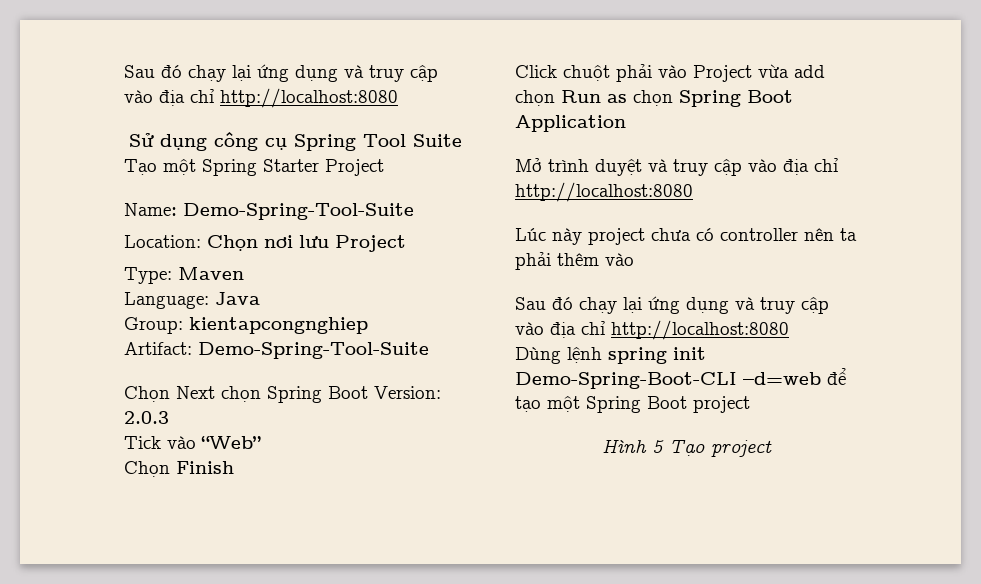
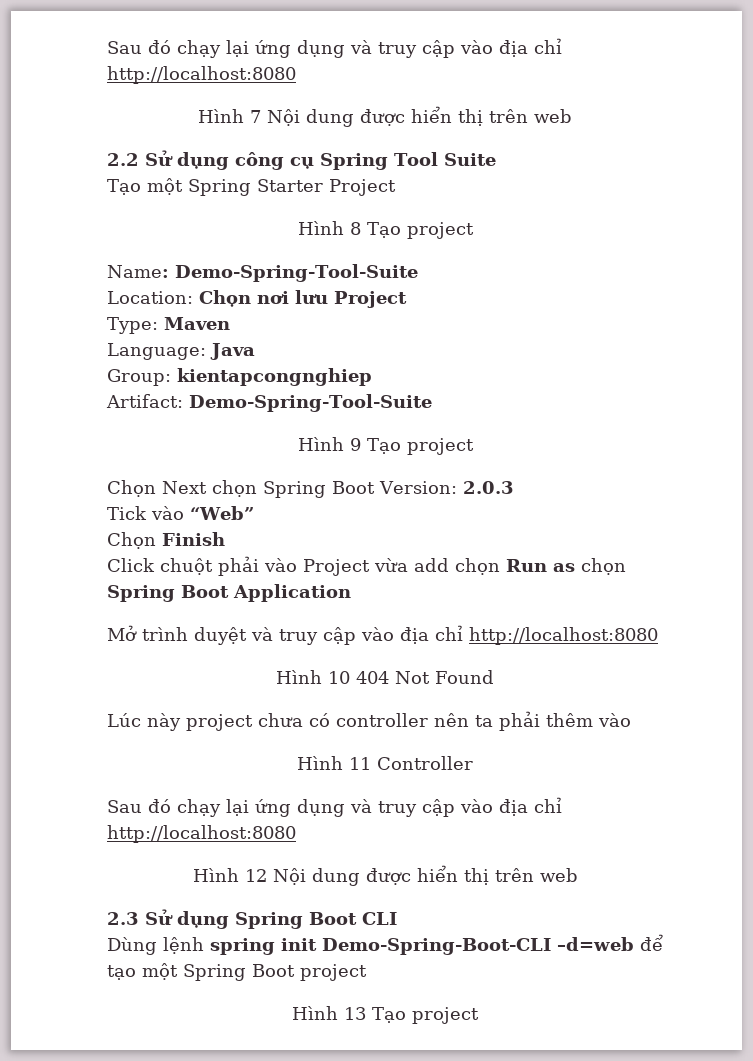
(398, 98) none -> [198,106,572,127] [107,153,139,166] Hình 7 Nội dung được hiển thị trên web // 2.2
(384, 167) none -> [297,221,474,239] // Hình 8 Tạo project
(429, 350) none -> [297,437,474,455] // Hình 9 Tạo project
(693, 192) none -> [276,670,495,684] // Hình 10 404 Not Found
(634, 259) none -> [297,756,473,770] // Hình 11 Controller
(789, 330) none -> [192,865,578,886] [107,909,397,929] // Hình 12 Nội dung được hiển thị trên web // 2.3 Sử dụng Spring Boot CLI
[651,440,664,453] 5 -> [344,1007,366,1020] 13

